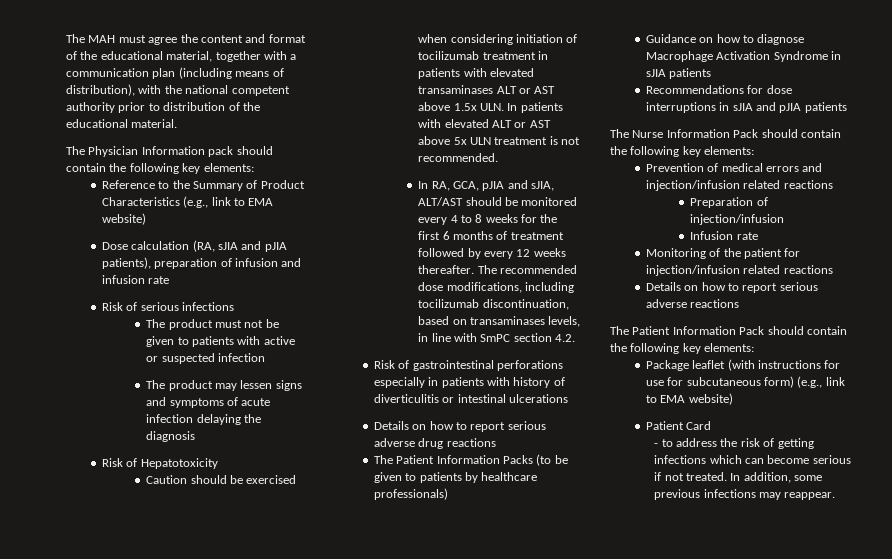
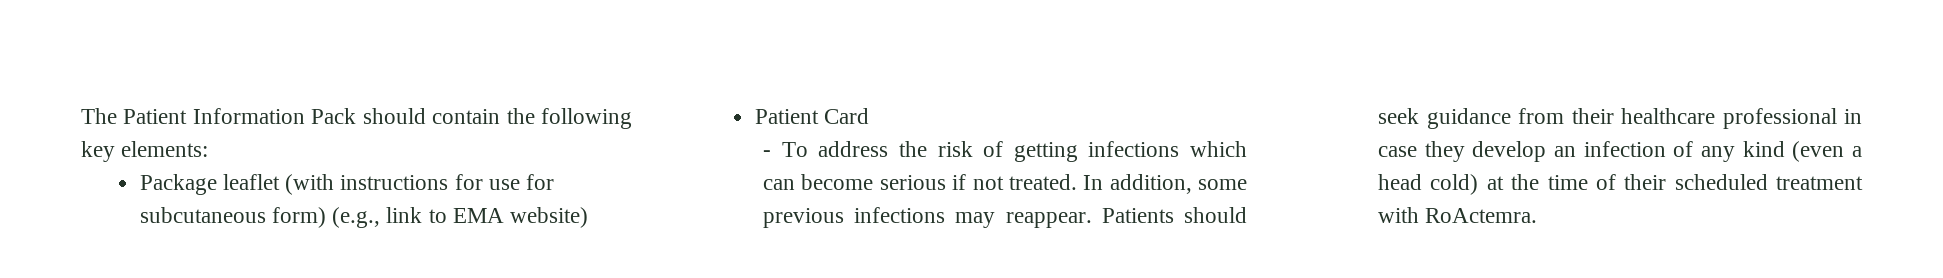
[66,34,306,45] [66,51,297,62] [66,67,284,79] [66,84,290,96] [66,102,260,113] [66,119,178,128] [66,146,273,157] [66,163,254,174] [101,180,305,191] [101,196,274,208] [101,213,146,225] [101,240,287,252] [101,257,302,269] [101,275,170,284] [101,302,235,311] [146,319,279,330] [146,336,295,347] [146,353,265,364] [146,380,302,391] [146,397,271,408] [146,414,261,425] [146,431,196,442] [101,458,218,469] [146,475,297,484] [418,34,578,45] [418,51,548,60] [418,68,534,79] [418,85,556,94] [418,102,563,113] [418,119,551,128] [418,136,581,145] [418,153,499,162] [418,180,555,191] [418,197,578,206] [418,214,558,225] [418,231,564,240] [418,248,566,259] [418,265,577,274] [418,282,574,293] [418,299,569,310] [418,316,581,327] [418,333,576,342] [373,360,564,371] [373,377,565,388] [373,394,569,403] [373,421,546,432] [373,438,496,449] [373,454,568,466] [373,472,538,483] [373,488,448,500] [645,34,805,45] [645,51,842,62] [645,68,712,79] [645,85,792,94] [645,102,847,113] [610,129,841,138] [610,146,755,157] [645,163,823,172] [645,180,833,191] [690,197,768,208] [690,214,785,225] [690,231,758,240] [645,248,801,259] [645,265,833,276] [645,282,818,293] [645,299,740,308] [610,326,629,335] The MAH must agree the content and format of the educational material, together with a communication plan (including means of distribution), with the national competent authority prior to distribution of the educational material. // The Physician Information pack should contain the following key elements: // Reference to the Summary of Product Characteristics (e.g., link to EMA website) // Dose calculation (RA, sJIA and pJIA patients), preparation of infusion and infusion rate // Risk of serious infections // The product must not be given to patients with active or suspected infection // The product may lessen signs and symptoms of acute infection delaying the diagnosis // Risk of Hepatotoxicity // Caution should be exercised when considering initiation of tocilizumab treatment in patients with elevated transaminases ALT or AST above 1.5x ULN. In patients with elevated ALT or AST above 5x ULN treatment is not recommended. // In RA, GCA, pJIA and sJIA, ALT/AST should be monitored every 4 to 8 weeks for the first 6 months of treatment followed by every 12 weeks thereafter. The recommended dose modifications, including tocilizumab discontinuation, based on transaminases levels, in line with SmPC section 4.2. // Risk of gastrointestinal perforations especially in patients with history of diverticulitis or intestinal ulcerations // Details on how to report serious adverse drug reactions // The Patient Information Packs (to be given to patients by healthcare professionals) // Guidance on how to diagnose Macrophage Activation Syndrome in sJIA patients // Recommendations for dose interruptions in sJIA and pJIA patients // The Nurse Information Pack should contain the following key elements: // Prevention of medical errors and injection/infusion related reactions // Preparation of injection/infusion // Infusion rate // Monitoring of the patient for injection/infusion related reactions // Details on how to report serious adverse reactions // The -> [81,108,117,124] The
[661,439,673,447] to -> [781,142,808,157] To
(836, 496) none -> [1101,207,1247,223] [1378,108,1862,129] [1378,141,1862,162] [1378,174,1863,195] [1378,207,1538,223] Patients should seek guidance from their healthcare professional in case they develop an infection of any kind (even a head cold) at the time of their scheduled treatment with RoActemra.

